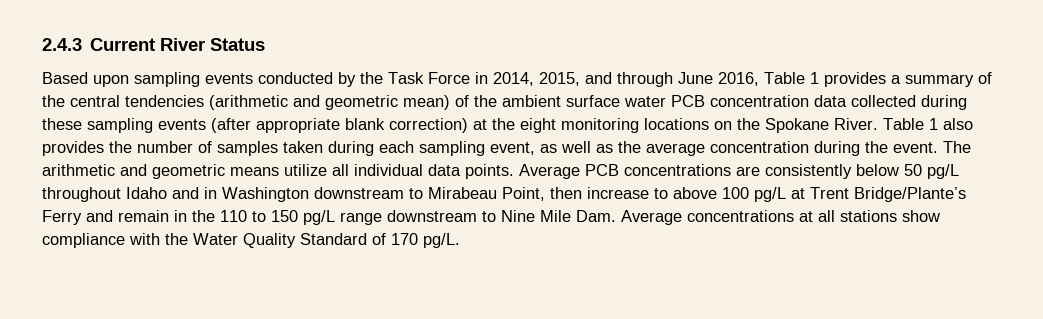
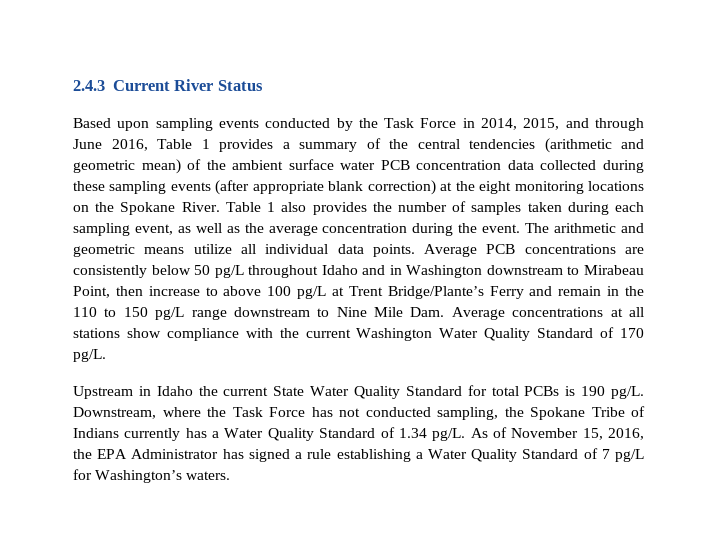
(188, 239) none -> [305,328,433,341] current Washington
(460, 240) none -> [73,385,644,399] [73,406,645,420] [73,427,644,441] [73,448,644,462] [73,469,231,483] // Upstream in Idaho the current State Water Quality Standard for total PCBs is 190 pg/L. Downstream, where the Task Force has not conducted sampling, the Spokane Tribe of Indians currently has a Water Quality Standard of 1.34 pg/L. As of November 15, 2016, the EPA Administrator has signed a rule establishing a Water Quality Standard of 7 pg/L for Washington’s waters.

